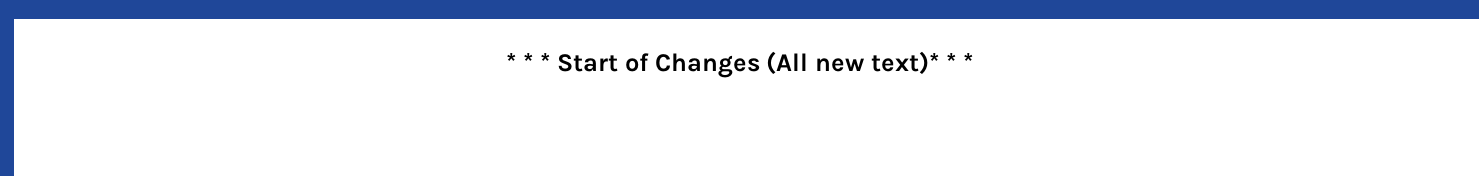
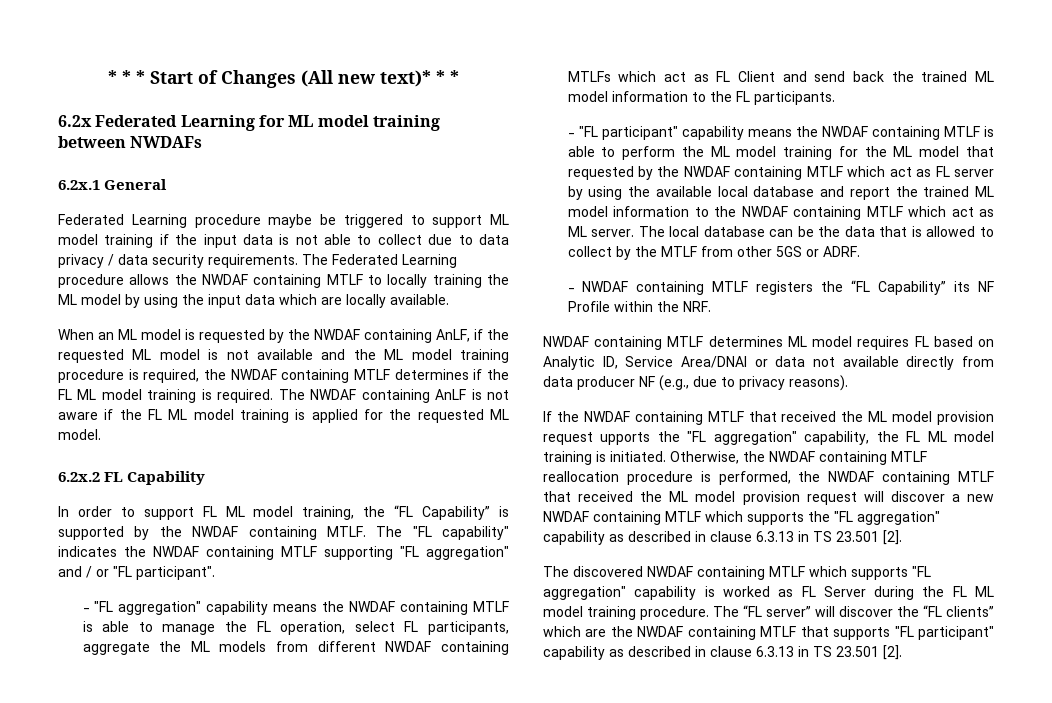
(973, 62) none -> [58,115,440,131] [58,136,203,148] [58,179,168,190] [58,214,509,228] [58,234,509,248] [58,254,457,268] [58,274,509,288] [58,294,449,308] [58,329,509,343] [58,349,509,363] [58,369,510,383] [58,389,509,403] [58,409,509,423] [58,429,101,440] [58,471,206,485] [58,505,510,520] [58,526,509,540] [58,546,509,560] [58,566,215,580] [82,601,509,615] [82,621,509,635] [82,641,509,655] [567,71,994,82] [567,91,835,105] [567,126,994,140] [567,146,994,160] [567,166,994,180] [567,186,994,200] [567,206,995,220] [567,226,995,237] [567,246,860,260] [567,280,995,295] [567,301,711,312] [543,336,994,350] [543,356,994,370] [543,375,848,391] [543,411,994,425] [543,431,994,445] [543,451,927,465] [543,471,994,485] [543,491,995,505] [543,511,940,525] [543,530,902,545] [543,566,931,580] [543,586,995,600] [543,605,994,620] [543,626,994,640] [543,645,902,660] // 6.2x Federated Learning for ML model training between NWDAFs // 6.2x.1 General // Federated Learning procedure maybe be triggered to support ML model training if the input data is not able to collect due to data privacy / data security requirements. The Federated Learning procedure allows the NWDAF containing MTLF to locally training the ML model by using the input data which are locally available. // When an ML model is requested by the NWDAF containing AnLF, if the requested ML model is not available and the ML model training procedure is required, the NWDAF containing MTLF determines if the FL ML model training is required. The NWDAF containing AnLF is not aware if the FL ML model training is applied for the requested ML model. // 6.2x.2 FL Capability // In order to support FL ML model training, the “FL Capability” is supported by the NWDAF containing MTLF. The "FL capability" indicates the NWDAF containing MTLF supporting "FL aggregation" and / or "FL participant". // - "FL aggregation" capability means the NWDAF containing MTLF is able to manage the FL operation, select FL participants, aggregate the ML models from different NWDAF containing MTLFs which act as FL Client and send back the trained ML model information to the FL participants. // - "FL participant" capability means the NWDAF containing MTLF is able to perform the ML model training for the ML model that requested by the NWDAF containing MTLF which act as FL server by using the available local database and report the trained ML model information to the NWDAF containing MTLF which act as ML server. The local database can be the data that is allowed to collect by the MTLF from other 5GS or ADRF. // - NWDAF containing MTLF registers the “FL Capability” its NF Profile within the NRF. // NWDAF containing MTLF determines ML model requires FL based on Analytic ID, Service Area/DNAI or data not available directly from data producer NF (e.g., due to privacy reasons). // If the NWDAF containing MTLF that received the ML model provision request upports the "FL aggregation" capability, the FL ML model training is initiated. Otherwise, the NWDAF containing MTLF reallocation procedure is performed, the NWDAF containing MTLF that received the ML model provision request will discover a new NWDAF containing MTLF which supports the "FL aggregation" capability as described in clause 6.3.13 in TS 23.501 [2]. // The discovered NWDAF containing MTLF which supports "FL aggregation" capability is worked as FL Server during the FL ML model training procedure. The “FL server” will discover the “FL clients” which are the NWDAF containing MTLF that supports "FL participant" capability as described in clause 6.3.13 in TS 23.501 [2].

